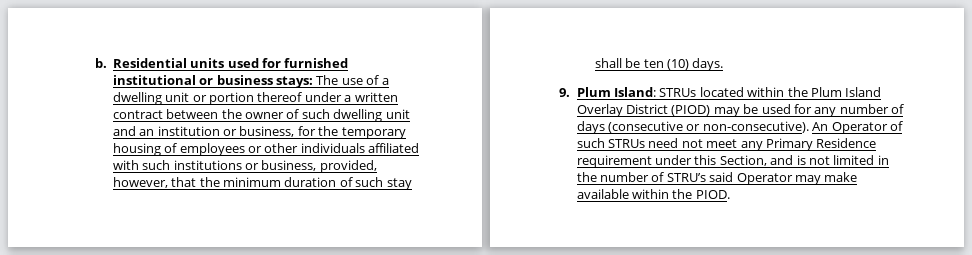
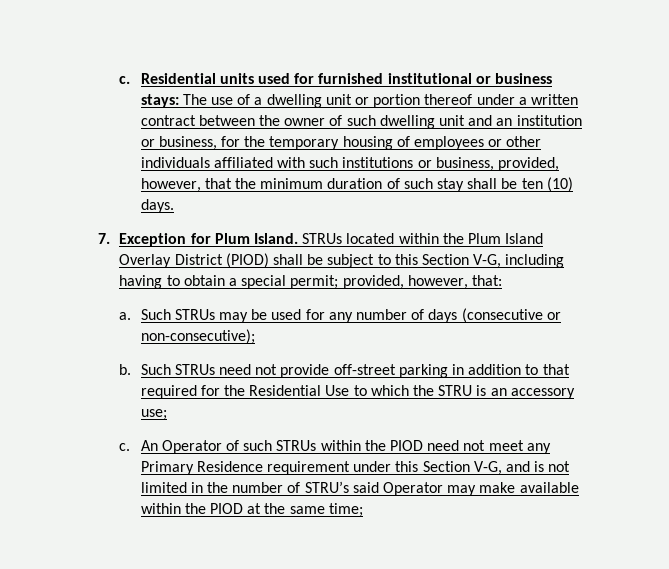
[94,58,107,68] b. -> [119,76,131,84] c.
[559,87,657,97] 9. Plum Island: -> [98,233,299,247] 7. Exception for Plum Island.
(711, 110) none -> [273,254,565,268] [119,275,502,289] [119,309,215,320] shall be subject to this Section V-G, including having to obtain a special permit; provided, however, that: // a. Such STRUs
[702,121,809,133] non-consecutive). -> [140,329,255,344] [119,364,570,378] [140,385,575,399] [140,409,167,420] [119,443,131,451] non-consecutive); // b. Such STRUs need not provide off-street parking in addition to that required for the Residential Use to which the STRU is an accessory use; // c.
(646, 143) none -> [320,440,424,451] within the PIOD
[719,155,767,166] Section, -> [422,461,502,475] Section V-G,
[695,190,730,199] PIOD. -> [210,503,363,517] PIOD at the same time;

